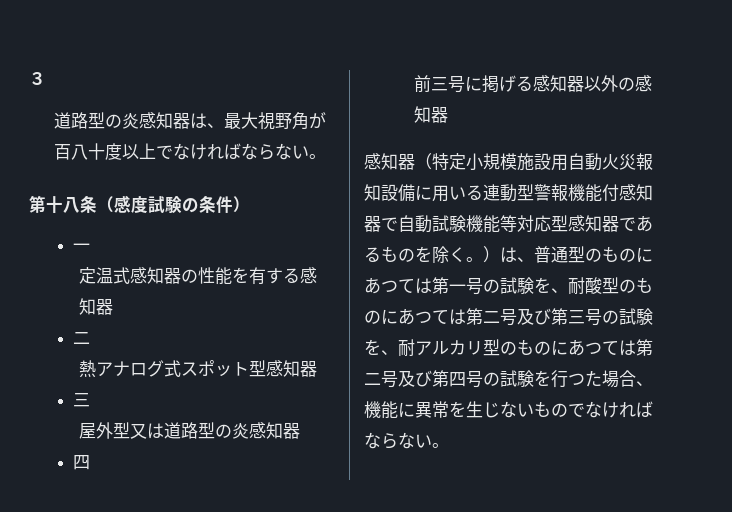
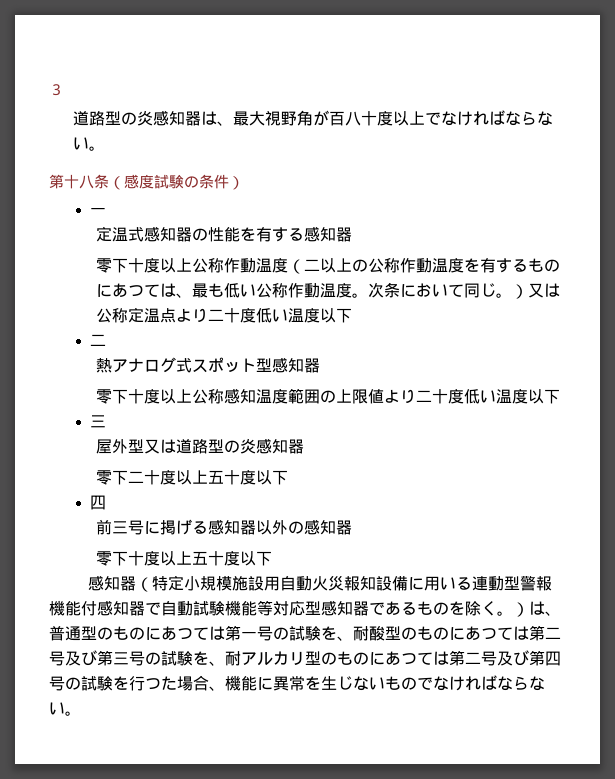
(114, 307) none -> [95,258,560,274] [95,282,560,299] [95,307,352,323] // 零下十度以上公称作動温度（二以上の公称作動温度を有するものにあつては、最も低い公称作動温度。次条において同じ。）又は公称定温点より二十度低い温度以下
(318, 369) none -> [95,388,560,404] // 零下十度以上公称感知温度範囲の上限値より二十度低い温度以下
(301, 431) none -> [95,470,288,485] // 零下二十度以上五十度以下
(449, 115) none -> [95,551,272,566] // 零下十度以上五十度以下

